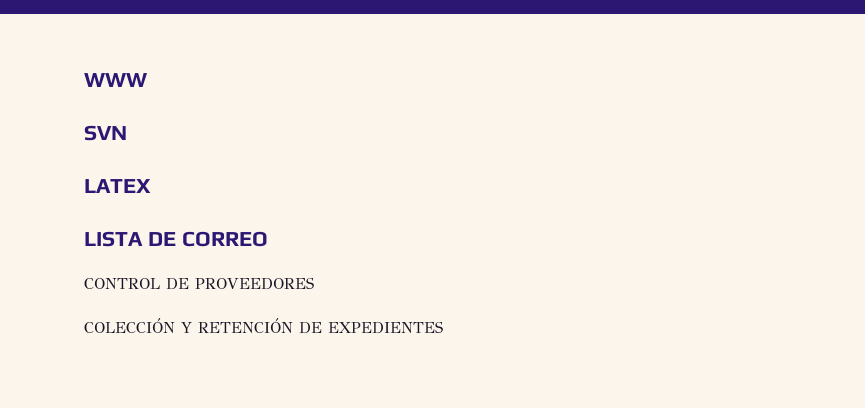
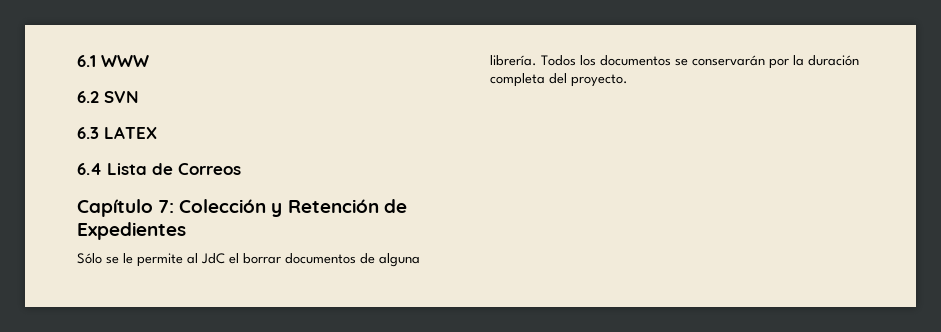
(84, 80) none -> [77,55,96,67] 6.1
(147, 80) none -> [77,91,99,103] 6.2
(127, 133) none -> [77,127,99,139] 6.3
[84,231,268,247] [84,277,314,290] [84,318,443,334] LISTA DE CORREO // CONTROL DE PROVEEDORES // COLECCIÓN Y RETENCIÓN DE EXPEDIENTES -> [77,163,241,175] [77,199,407,217] [77,222,186,240] [77,253,420,267] [490,55,859,69] [490,73,628,87] 6.4 Lista de Correos // Capítulo 7: Colección y Retención de Expedientes // Sólo se le permite al JdC el borrar documentos de alguna librería. Todos los documentos se conservarán por la duración completa del proyecto.

